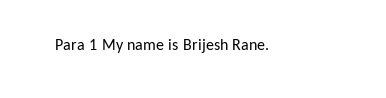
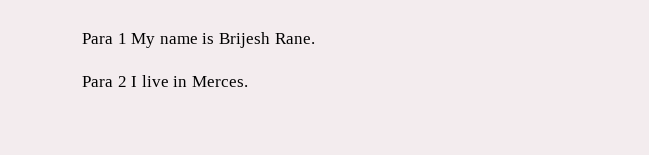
(269, 44) none -> [82,75,248,87] // Para 2 I live in Merces.

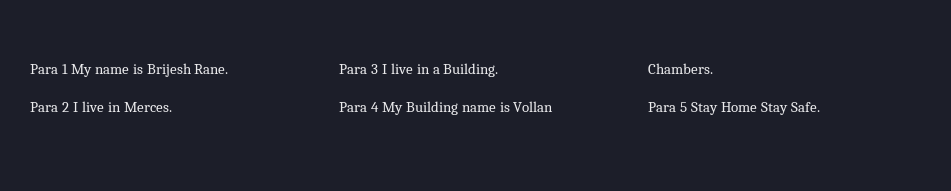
(248, 81) none -> [339,63,499,77] [339,101,554,115] [648,63,713,74] [648,102,820,115] // Para 3 I live in a Building. // Para 4 My Building name is Vollan Chambers. // Para 5 Stay Home Stay Safe.

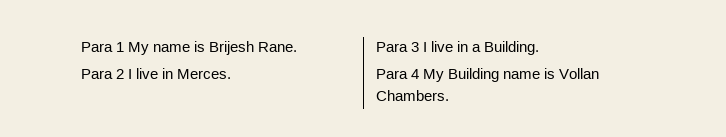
[648,102,820,115] // Para 5 Stay Home Stay Safe. -> (449, 95) none

